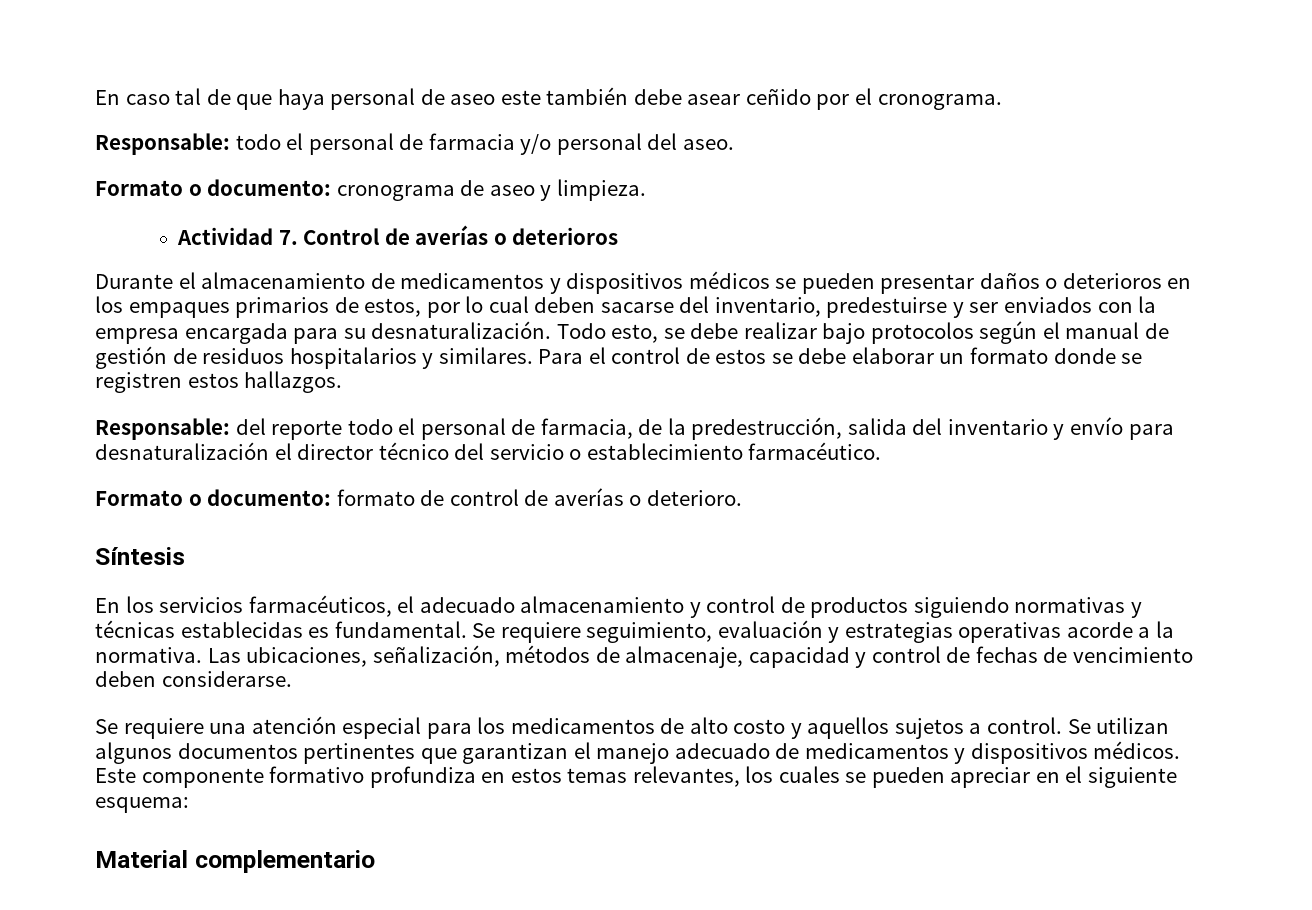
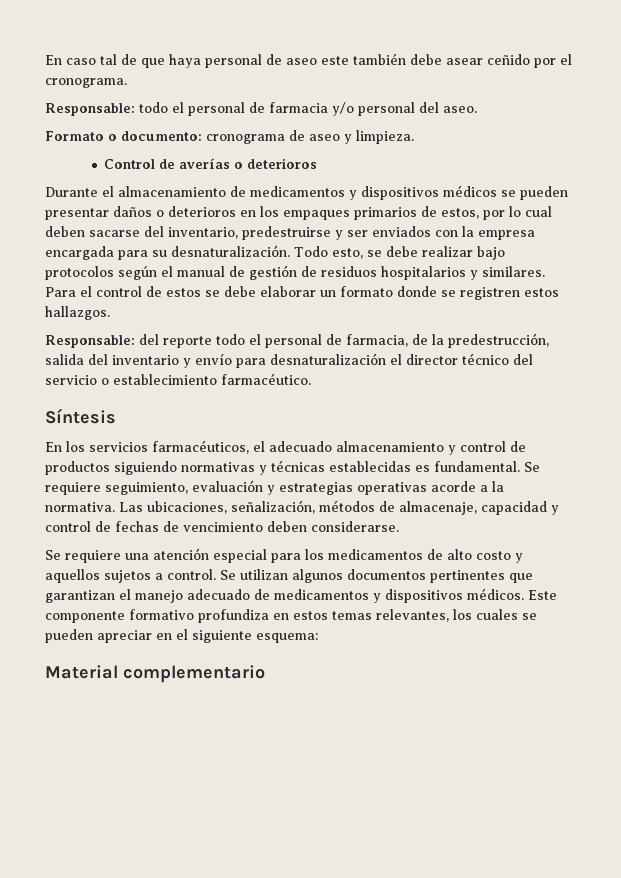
[177,227,298,245] Actividad 7. -> (414, 137) none
[826,297,948,318] predestuirse -> [242,226,331,240] predestruirse
[95,488,742,506] // Formato o documento: formato de control de averías o deterioro. -> (311, 379) none

